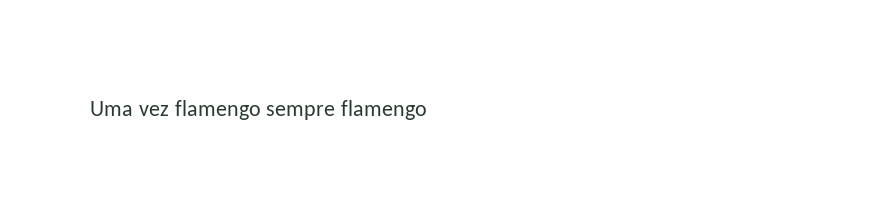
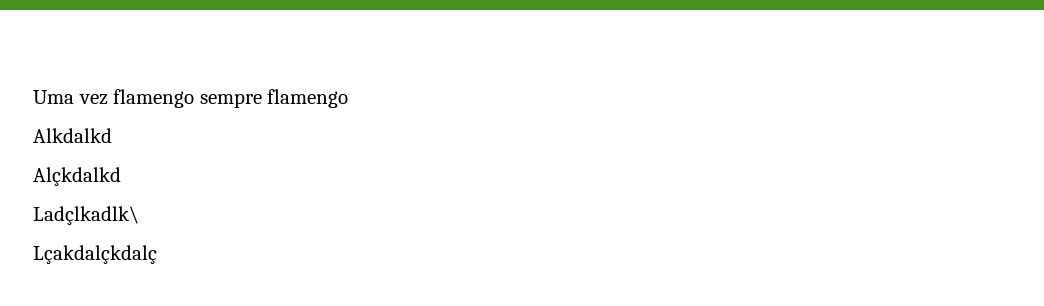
(428, 110) none -> [33,128,112,143] [33,167,121,186] [33,206,139,225] [33,245,157,264] // Alkdalkd // Alçkdalkd // Ladçlkadlk\ // Lçakdalçkdalç

